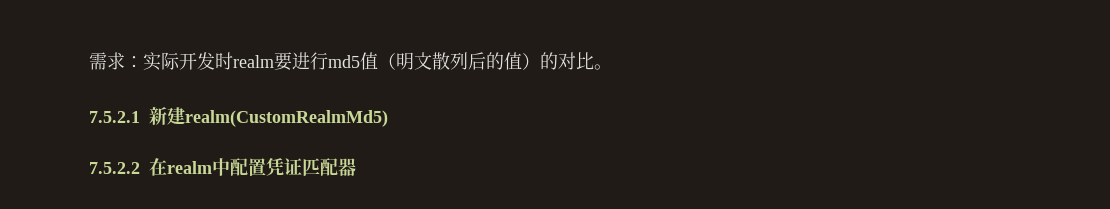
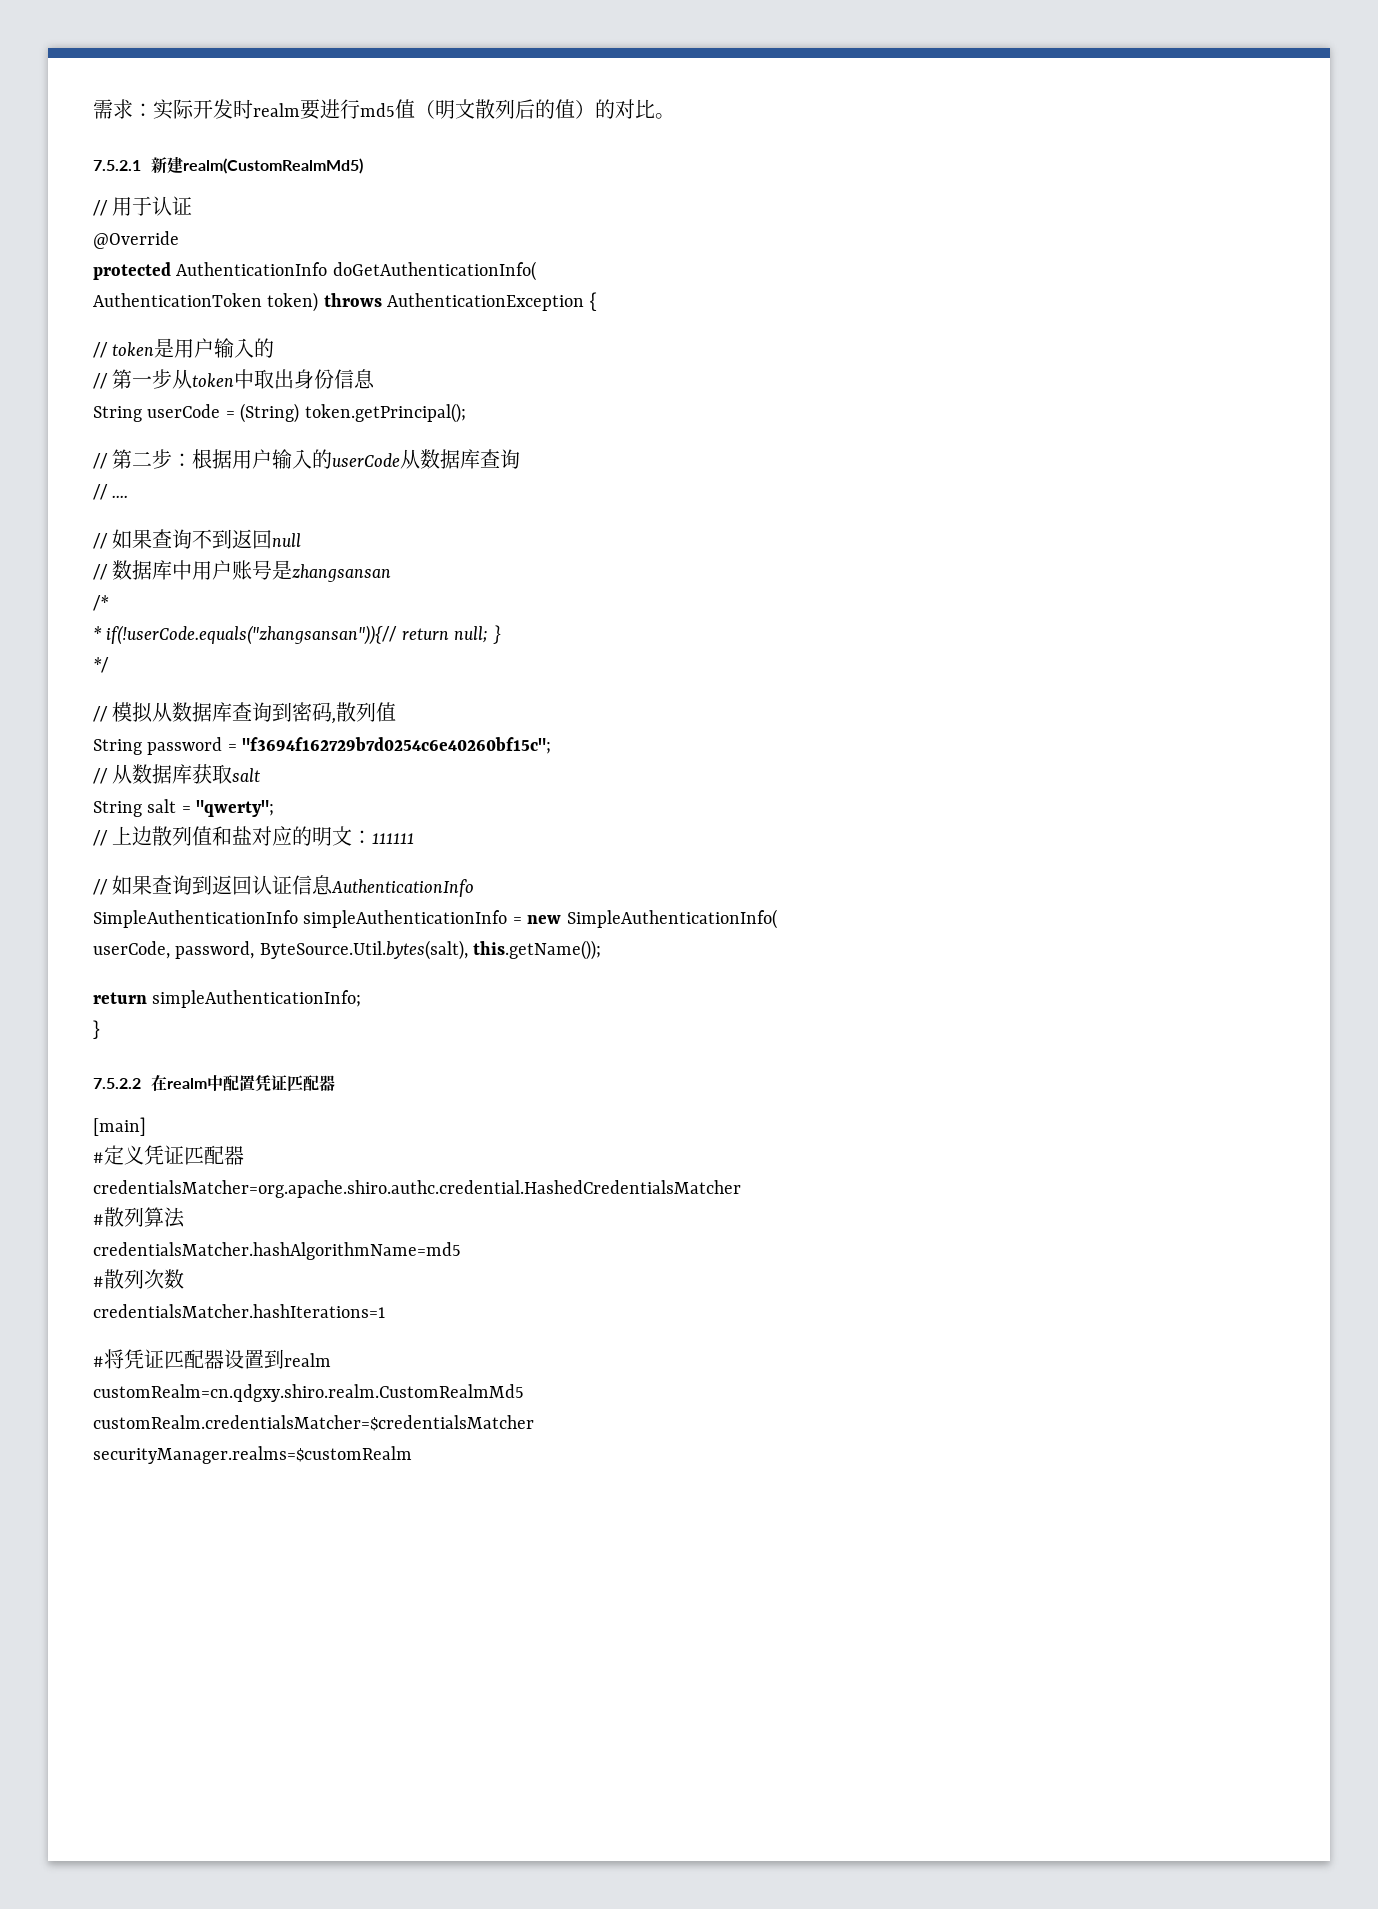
(388, 118) none -> [93,196,193,216] [93,231,179,249] [93,261,536,281] [93,292,597,312] [93,338,275,358] [93,369,376,389] [93,403,466,423] [93,449,521,469] [93,484,129,500] [93,529,302,549] [93,560,392,582] [93,595,109,611] [93,625,501,645] [93,657,109,673] [93,702,397,724] [93,737,552,755] [93,764,261,784] [93,799,275,817] [93,826,415,846] [93,875,475,897] [93,909,777,929] [93,940,602,960] [93,990,362,1008] [93,1020,100,1039] // // 用于认证 // @Override // protected AuthenticationInfo doGetAuthenticationInfo( // AuthenticationToken token) throws AuthenticationException { // // token是用户输入的 // // 第一步从token中取出身份信息 // String userCode = (String) token.getPrincipal(); // // 第二步：根据用户输入的userCode从数据库查询 // // .... // // 如果查询不到返回null // // 数据库中用户账号是zhangsansan // /* // * if(!userCode.equals("zhangsansan")){// return null; } // */ // // 模拟从数据库查询到密码,散列值 // String password = "f3694f162729b7d0254c6e40260bf15c"; // // 从数据库获取salt // String salt = "qwerty"; // // 上边散列值和盐对应的明文：111111 // // 如果查询到返回认证信息AuthenticationInfo // SimpleAuthenticationInfo simpleAuthenticationInfo = new SimpleAuthenticationInfo( // userCode, password, ByteSource.Util.bytes(salt), this.getName()); // return simpleAuthenticationInfo; // }
(356, 167) none -> [93,1117,146,1136] [93,1145,244,1165] [93,1180,741,1198] [93,1207,185,1228] [93,1242,461,1260] [93,1269,184,1289] [93,1304,385,1318] [93,1349,331,1369] [93,1384,524,1402] [93,1415,534,1431] [93,1446,412,1464] // [main] // #定义凭证匹配器 // credentialsMatcher=org.apache.shiro.authc.credential.HashedCredentialsMatcher // #散列算法 // credentialsMatcher.hashAlgorithmName=md5 // #散列次数 // credentialsMatcher.hashIterations=1 // #将凭证匹配器设置到realm // customRealm=cn.qdgxy.shiro.realm.CustomRealmMd5 // customRealm.credentialsMatcher=$credentialsMatcher // securityManager.realms=$customRealm

